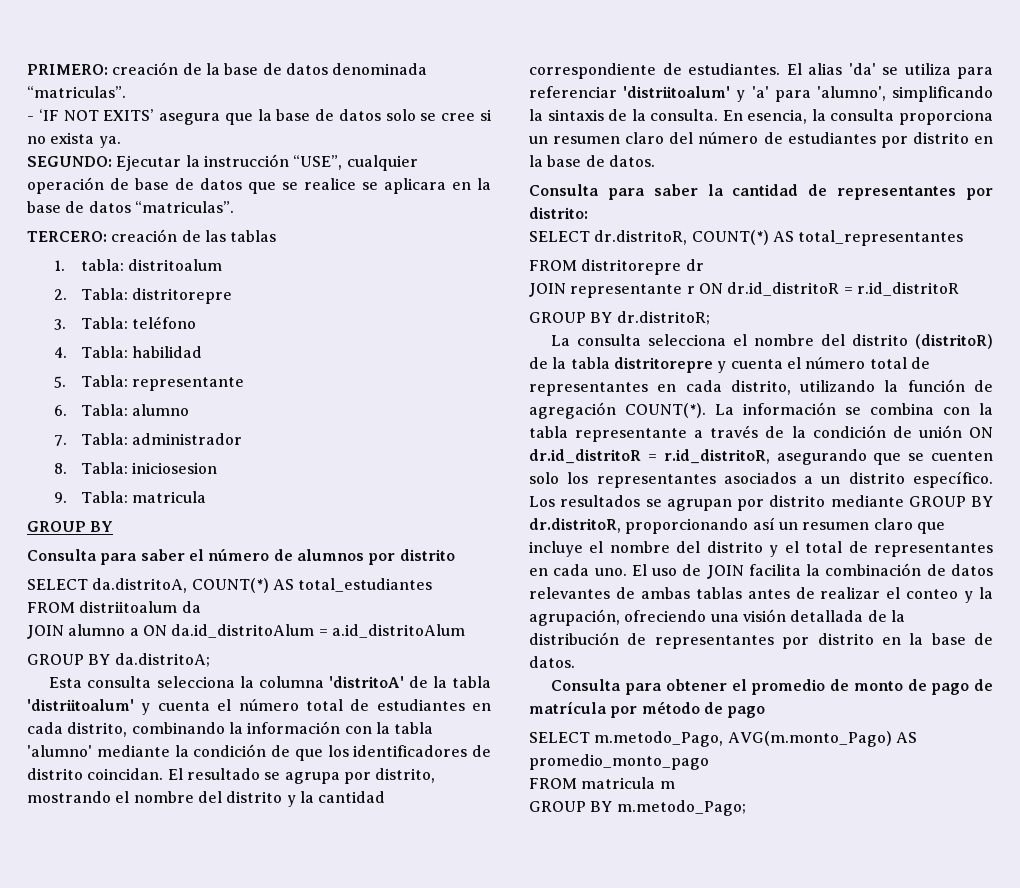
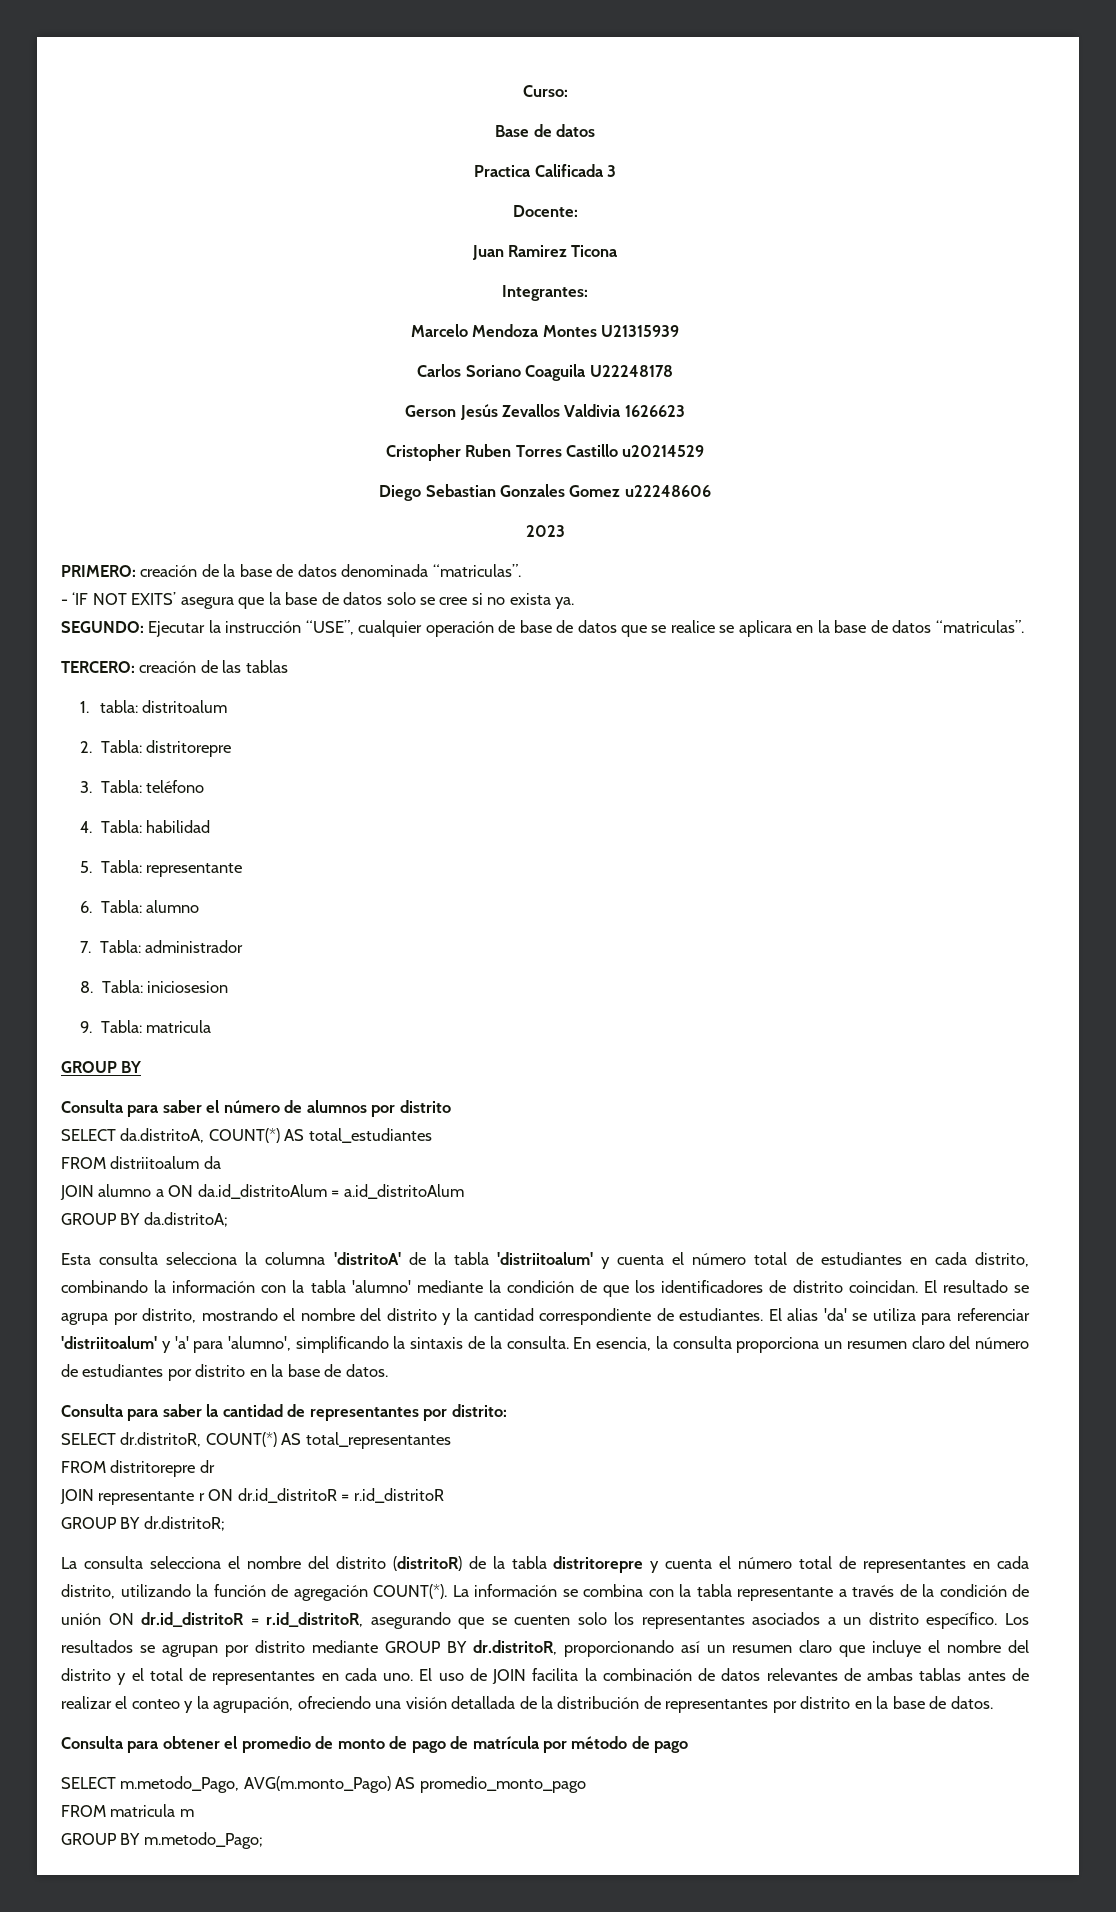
(27, 69) none -> [522,85,568,97] [495,124,595,137] [474,164,616,177] [512,205,578,217] [471,245,619,260] [502,285,588,301] [410,324,680,337] [417,364,673,381] [405,404,685,420] [385,444,705,461] [379,484,711,501] [525,525,565,537] Curso: // Base de datos // Practica Calificada 3 // Docente: // Juan Ramirez Ticona // Integrantes: // Marcelo Mendoza Montes U21315939 // Carlos Soriano Coaguila U22248178 // Gerson Jesús Zevallos Valdivia 1626623 // Cristopher Ruben Torres Castillo u20214529 // Diego Sebastian Gonzales Gomez u22248606 // 2023 //

